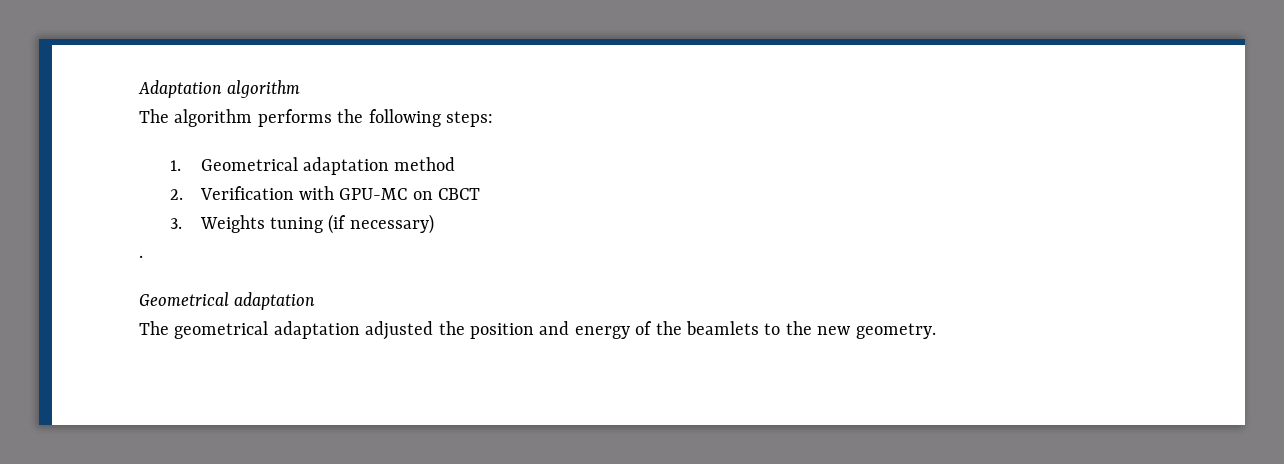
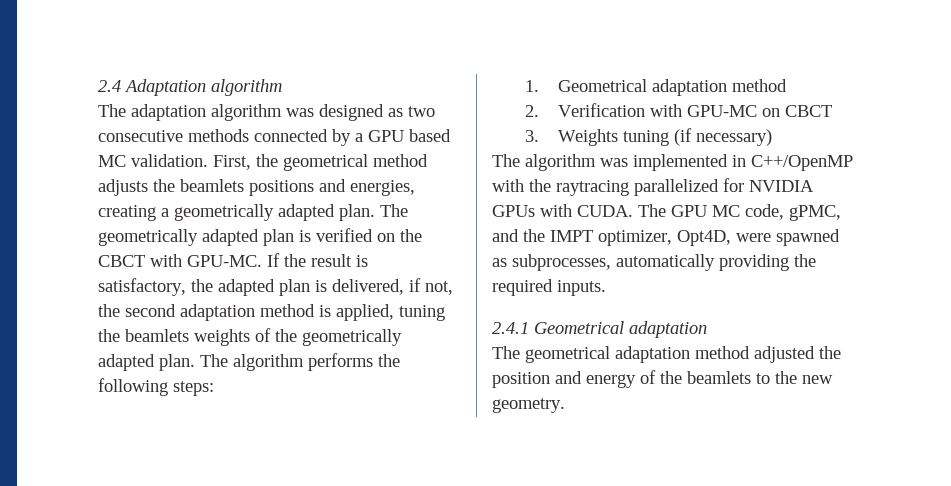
(138, 89) none -> [98,80,121,92] 2.4
(169, 116) none -> [131,104,435,121] [98,129,451,146] [98,154,428,171] [98,179,415,196] [98,204,408,221] [98,228,422,246] [98,253,368,267] [98,278,453,296] [98,304,445,321] [98,328,402,346] [98,354,228,371] adaptation algorithm was designed as two consecutive methods connected by a GPU based MC validation. First, the geometrical method adjusts the beamlets positions and energies, creating a geometrically adapted plan. The geometrically adapted plan is verified on the CBCT with GPU-MC. If the result is satisfactory, the adapted plan is delivered, if not, the second adaptation method is applied, tuning the beamlets weights of the geometrically adapted plan. The
[139,255,143,258] . // -> [492,154,853,171] [492,178,814,196] [492,204,841,221] [492,229,840,246] [492,254,816,271] [492,279,606,296] [492,322,529,334] The algorithm was implemented in C++/OpenMP with the raytracing parallelized for NVIDIA GPUs with CUDA. The GPU MC code, gPMC, and the IMPT optimizer, Opt4D, were spawned as subprocesses, automatically providing the required inputs. // 2.4.1
(360, 330) none -> [695,346,750,359] method

